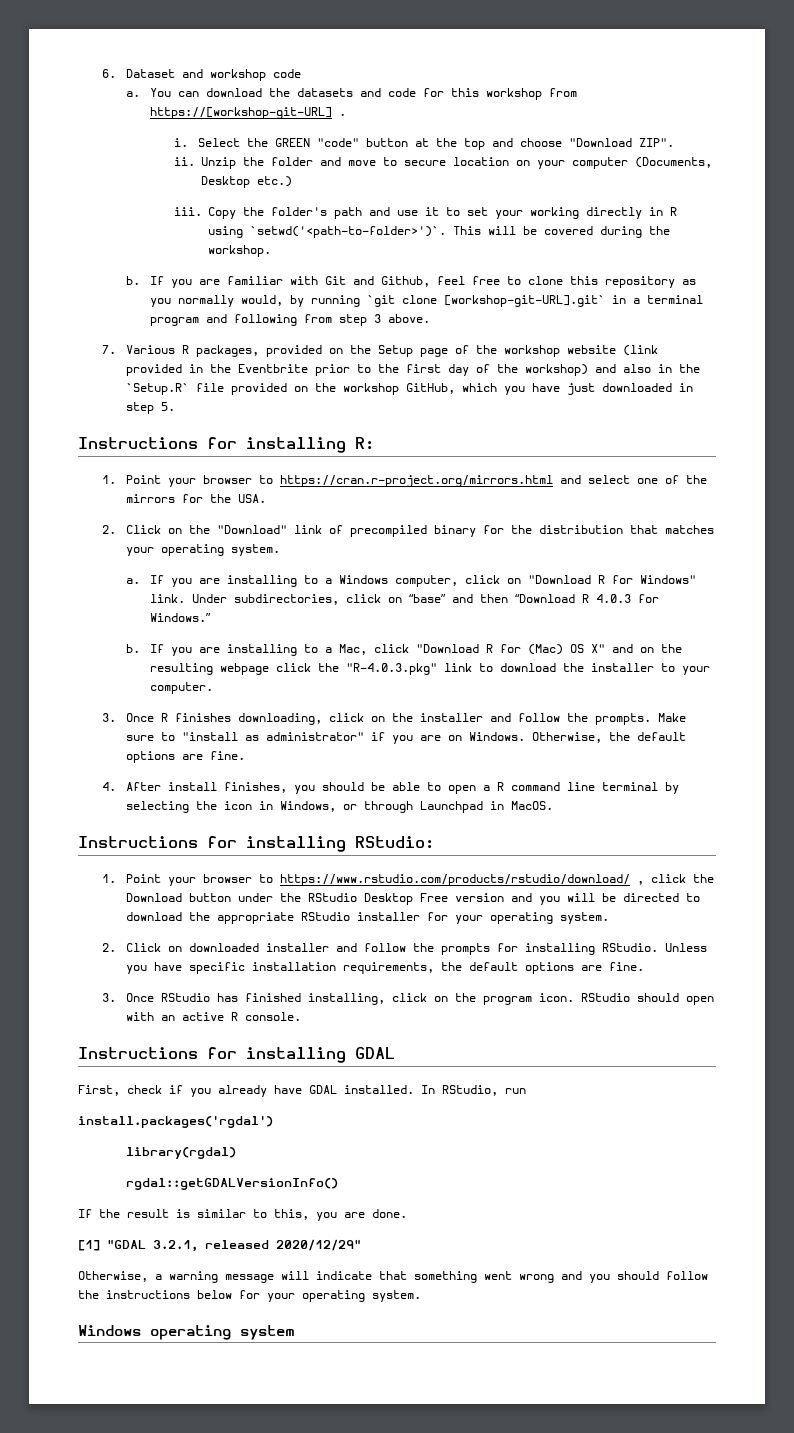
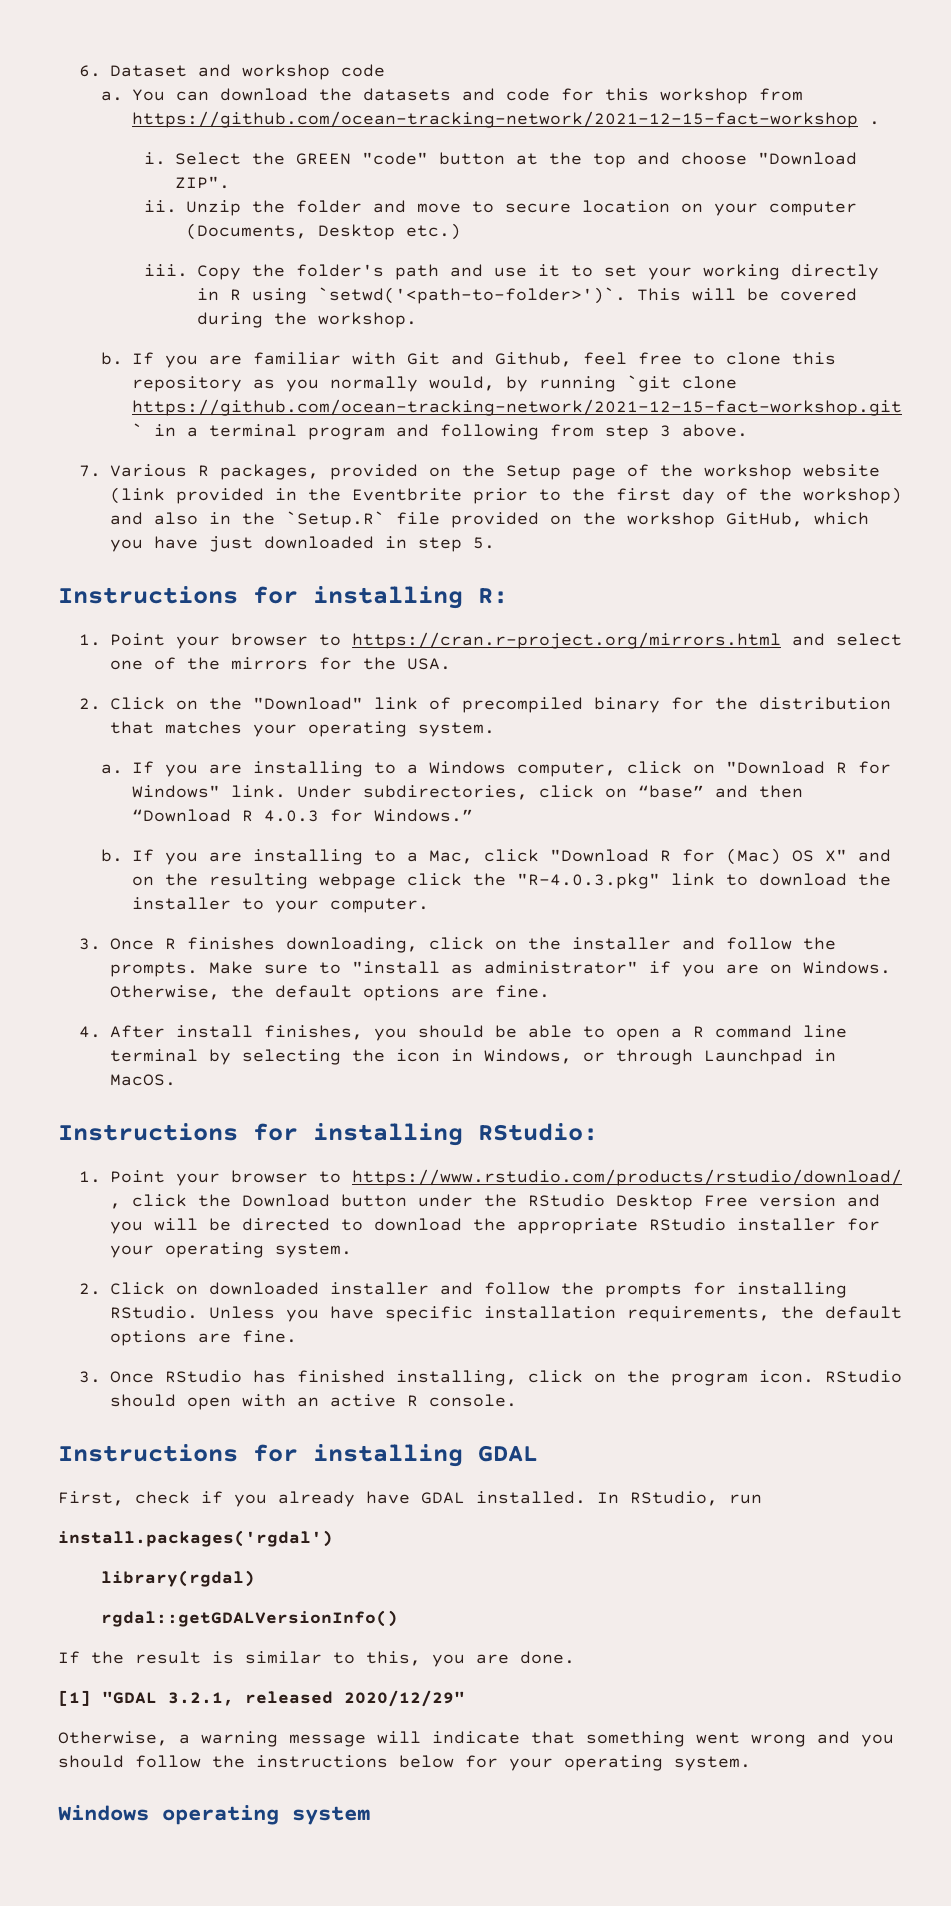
[149,107,332,119] https://[workshop-git-URL] -> [131,111,858,128] https://github.com/ocean-tracking-network/2021-12-15-fact-workshop
[443,295,605,307] [workshop-git-URL].git` -> [131,399,902,416] [131,423,143,436] https://github.com/ocean-tracking-network/2021-12-15-fact-workshop.git `

